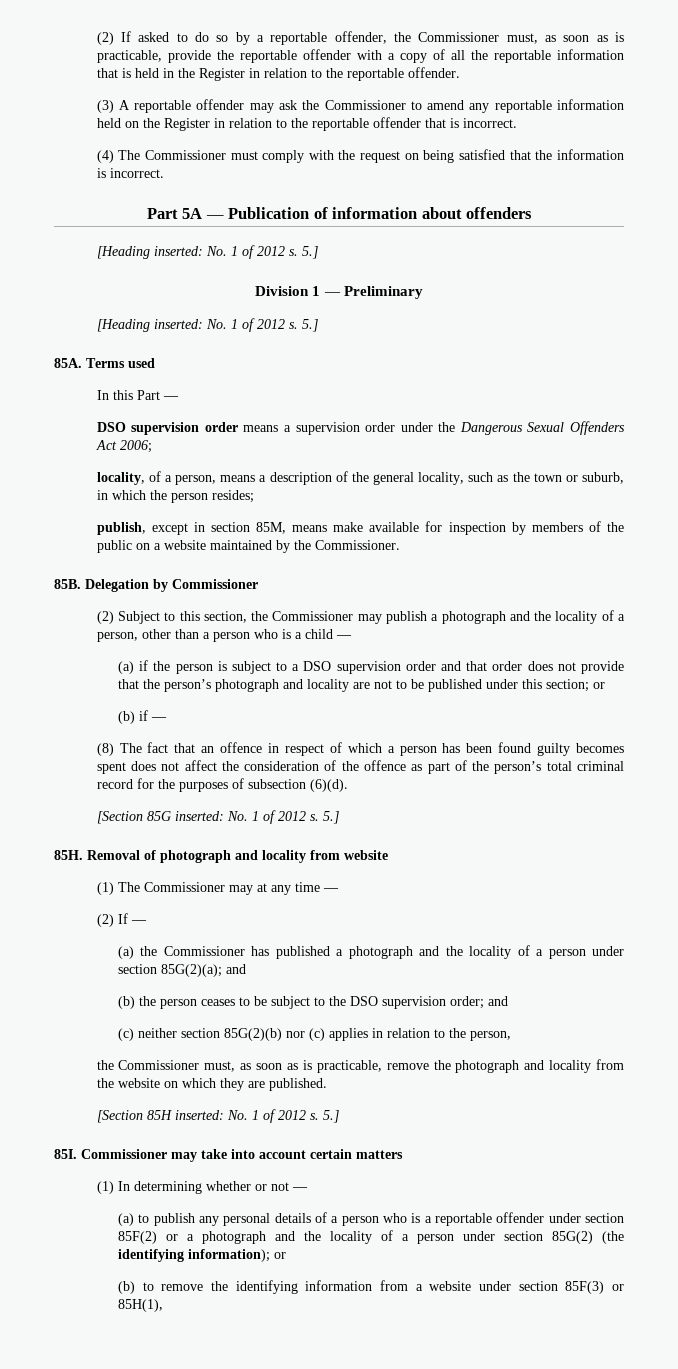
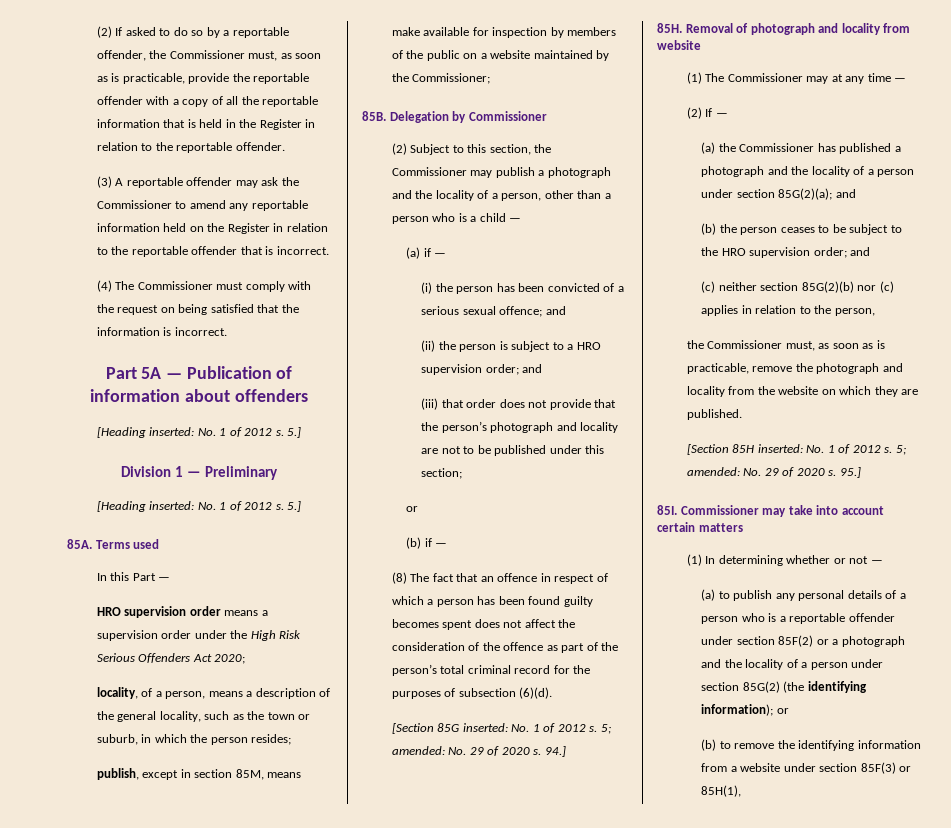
[96,422,126,432] DSO -> [96,607,121,616] HRO
[459,422,565,435] Dangerous Sexual -> [250,630,302,641] [96,653,135,662] High Risk Serious
[119,440,152,453] 2006; -> [214,654,246,664] 2020;
[314,540,400,550] Commissioner. -> [412,73,491,84] Commissioner;
(149, 665) none -> [434,253,447,257] [421,282,624,294] [421,306,566,317] [421,340,436,352] — // (i) the person has been convicted of a serious sexual offence; and // (ii)
[303,661,462,674] DSO supervision order and -> [576,342,601,350] [421,364,543,375] [421,398,439,410] HRO supervision order; and // (iii)
(589, 685) none -> (463, 473) //
[322,811,339,824] 5.] -> [600,724,611,734] [391,746,566,757] 5; amended: No. 29 of 2020 s. 94.]
[349,996,378,1006] DSO -> [721,248,746,256] HRO
[322,1110,339,1123] 5.] -> [895,445,906,455] [686,467,861,478] 5; amended: No. 29 of 2020 s. 95.]

